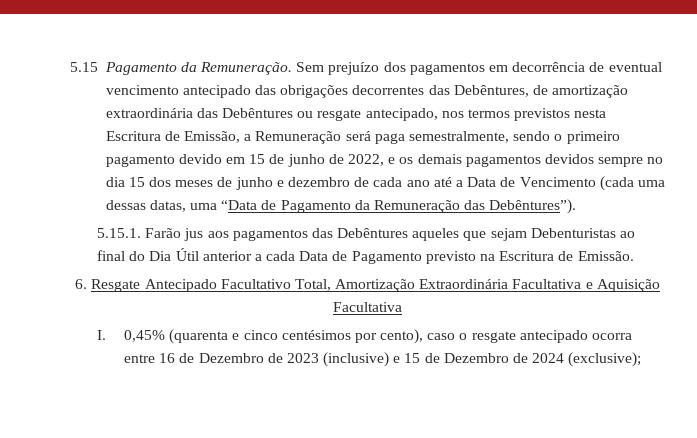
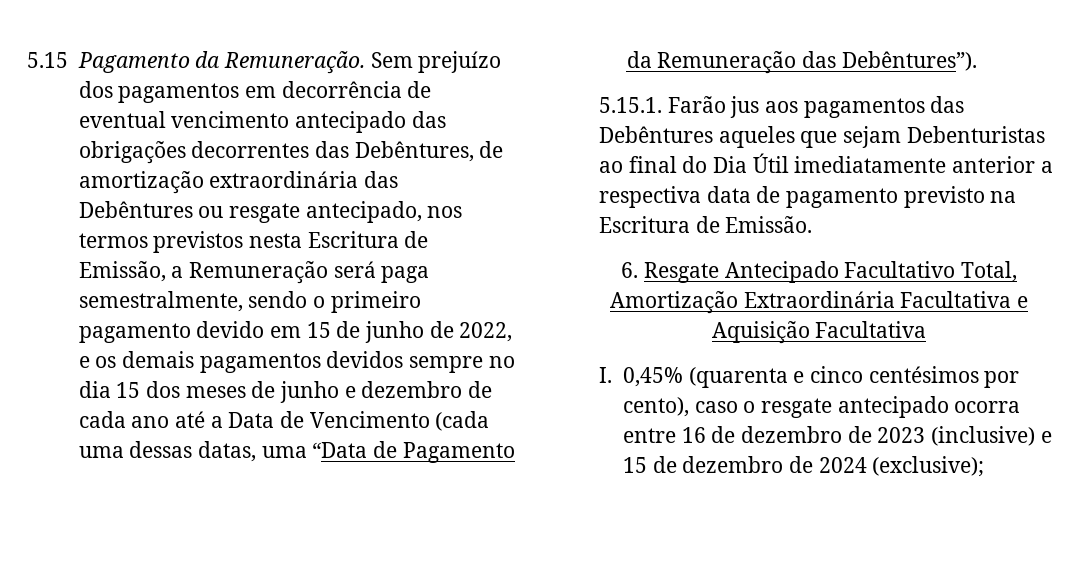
(199, 254) none -> [794,156,947,173] imediatamente
[266,251,422,264] cada Data de Pagamento -> [598,186,898,208] respectiva data de pagamento
[198,353,264,363] Dezembro -> [740,426,842,443] dezembro
[443,353,509,363] Dezembro -> [682,456,784,473] dezembro

